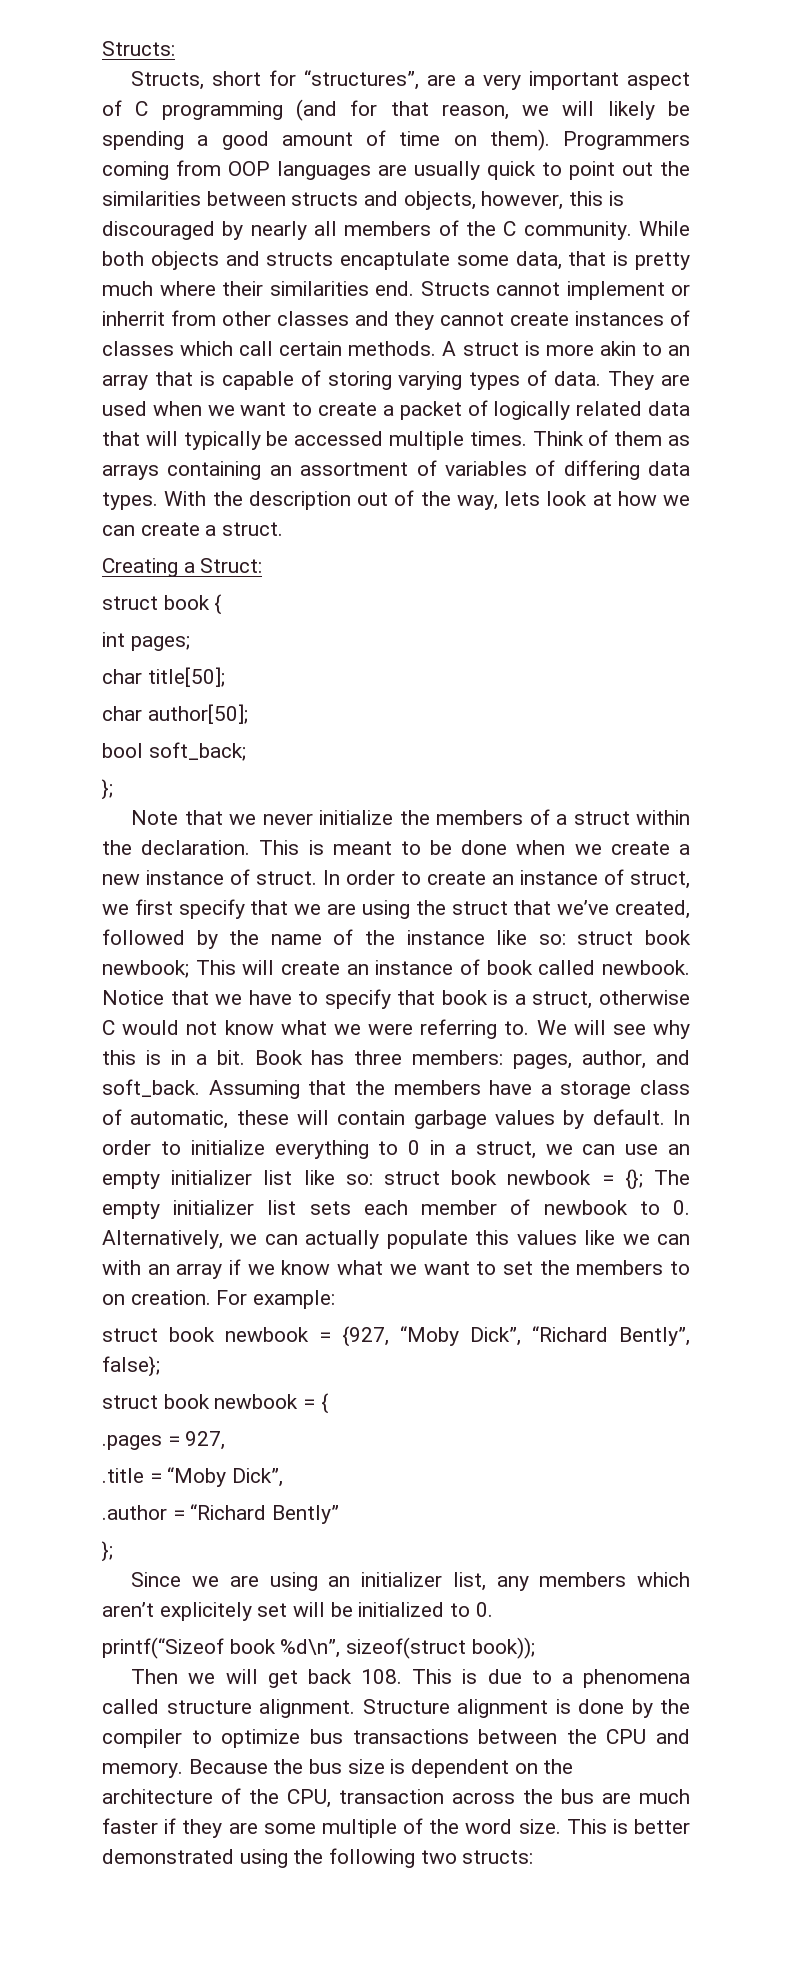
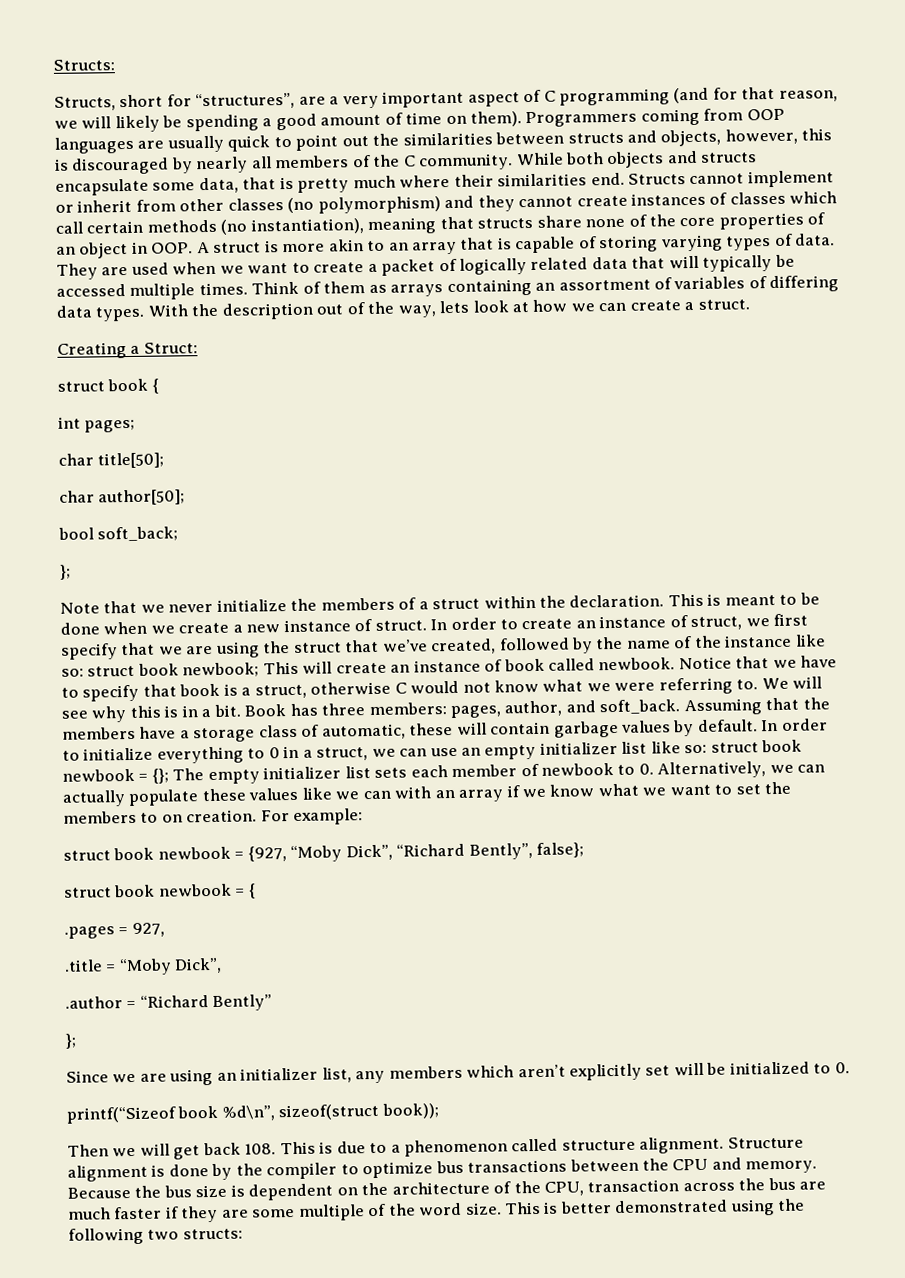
[340,251,451,270] encaptulate -> [55,178,149,196] encapsulate
[102,311,165,326] inherrit -> [77,199,133,213] inherit
(349, 318) none -> [287,196,441,214] (no polymorphism)
[348,341,437,356] methods. -> [146,212,826,235] [56,241,194,259] methods (no instantiation), meaning that structs share none of the core properties of an object in OOP.
[475,1230,510,1245] this -> [201,788,246,802] these
[159,1602,252,1621] explicitely -> [569,1063,643,1081] explicitly
[583,1669,691,1688] phenomena -> [404,1139,509,1157] phenomenon

